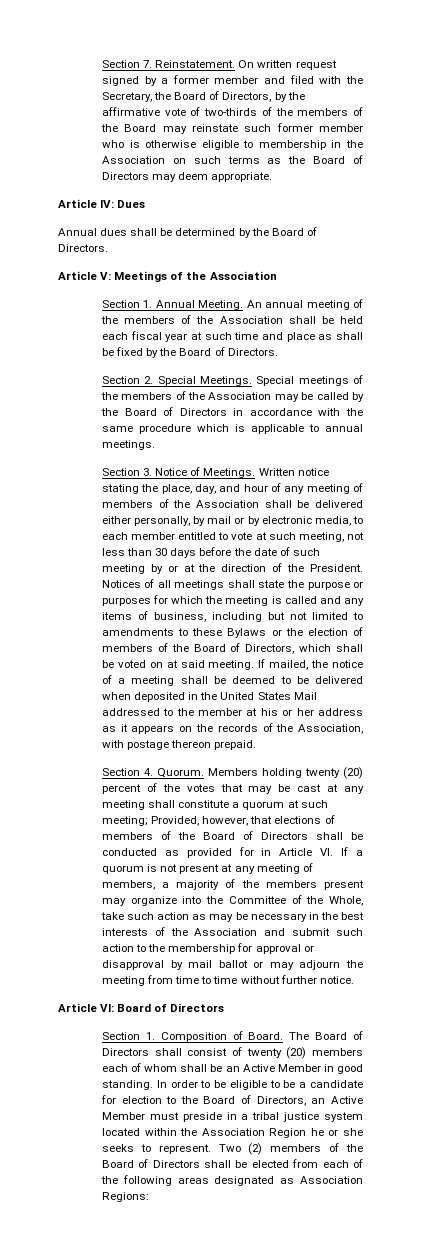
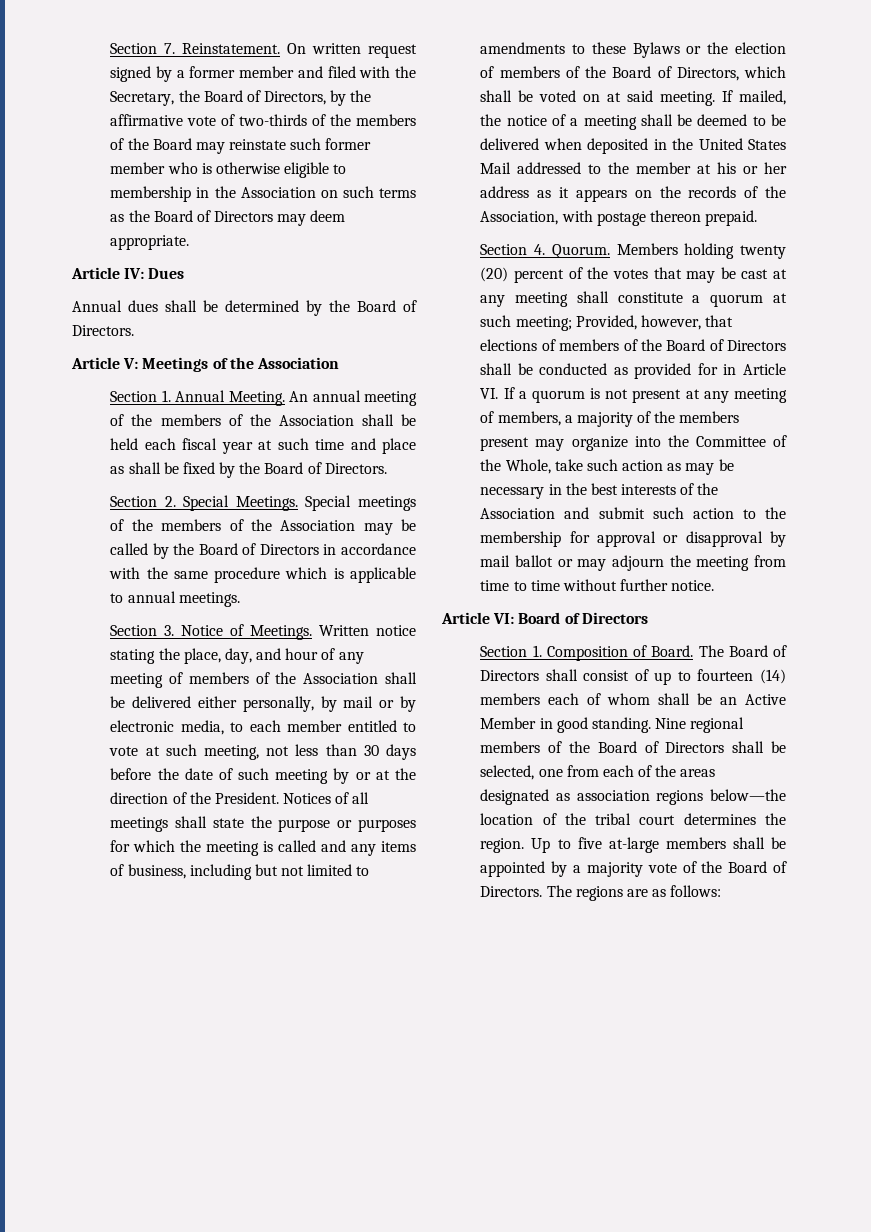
[246,1047,307,1059] twenty (20) -> [654,669,786,685] up to fourteen (14)
[156,1080,363,1090] [100,1095,363,1106] [101,1112,363,1122] [101,1128,364,1138] [101,1143,363,1155] [101,1159,289,1168] In order to be eligible to be a candidate for election to the Board of Directors, an Active Member must preside in a tribal justice system located within the Association Region he or she seeks to represent. Two (2) members of the Board of Directors shall be elected -> [655,717,745,733] [480,741,786,753] [480,765,563,780] Nine regional members of the Board of Directors shall be selected, one
[122,1175,172,1186] following -> (677, 771) none
[300,1176,364,1184] [101,1192,149,1202] Association Regions: -> [576,789,786,805] [480,813,786,825] [480,837,786,853] [480,861,787,877] [480,885,722,901] association regions below—the location of the tribal court determines the region. Up to five at-large members shall be appointed by a majority vote of the Board of Directors. The regions are as follows:

